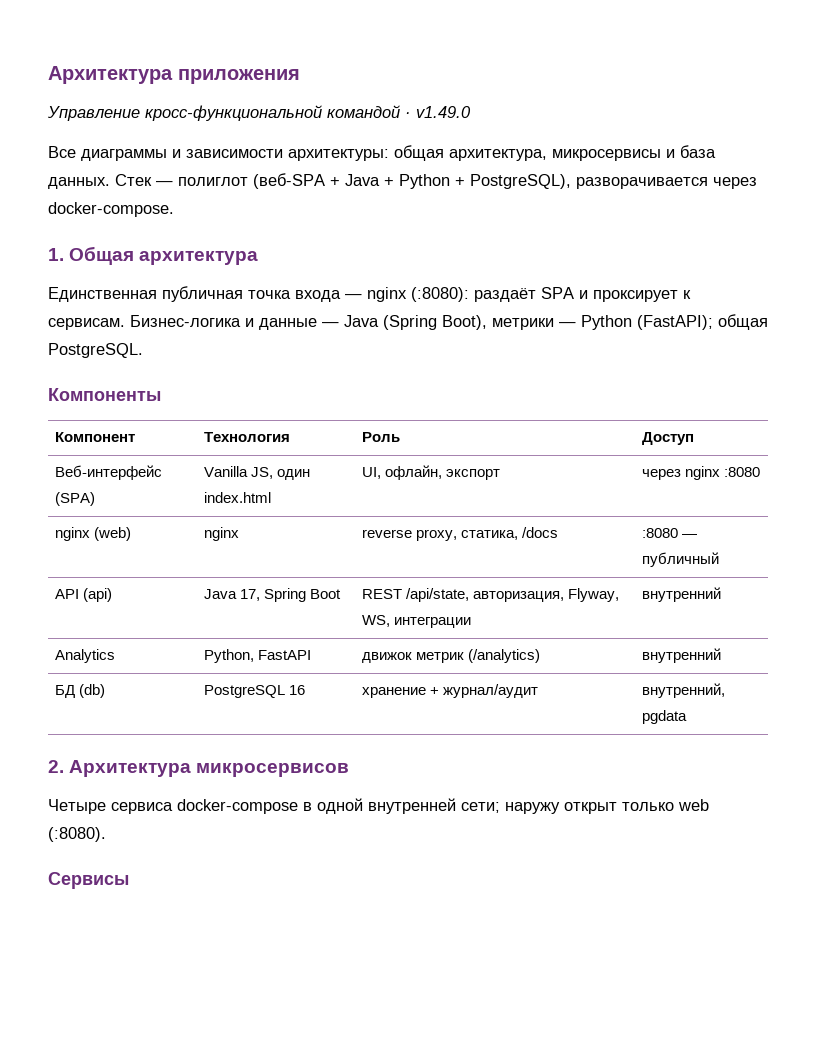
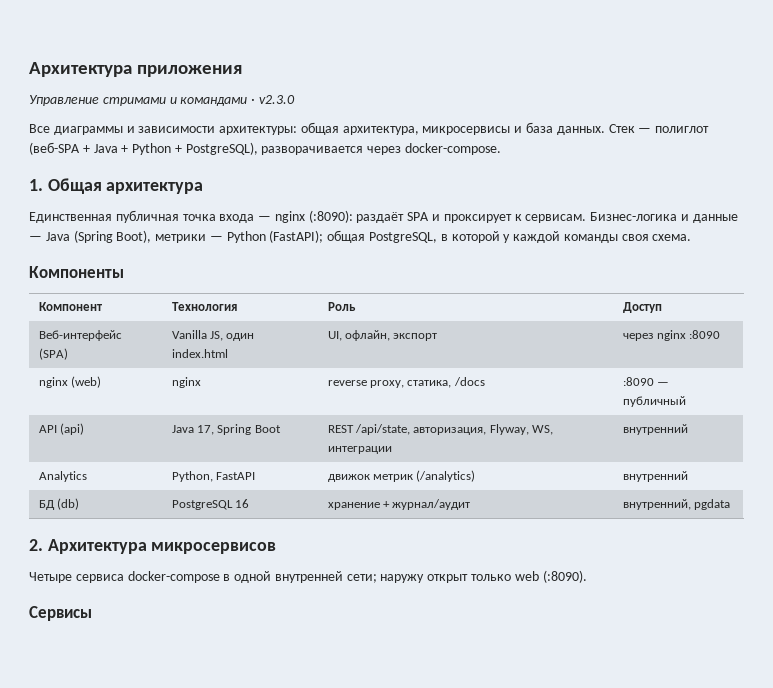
[145,105,471,121] кросс-функциональной командой · v1.49.0 -> [102,95,295,106] стримами и командами · v2.3.0
[411,287,469,302] (:8080): -> [308,210,353,223] (:8090):
[48,343,143,358] PostgreSQL. -> [369,231,692,243] PostgreSQL, в которой у каждой команды своя схема.
[724,467,761,477] :8080 -> [689,330,721,339] :8090
[642,528,679,538] :8080 -> [622,377,654,386] :8090
[48,827,106,842] (:8080). -> [542,570,587,583] (:8090).

